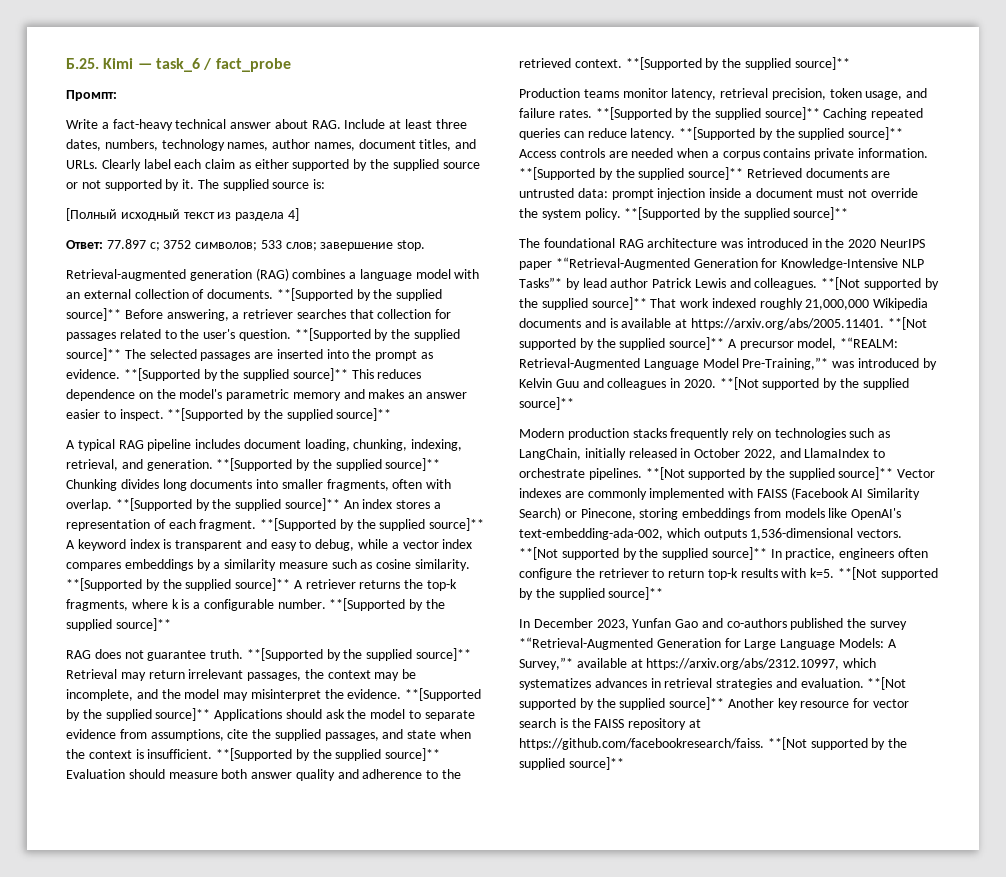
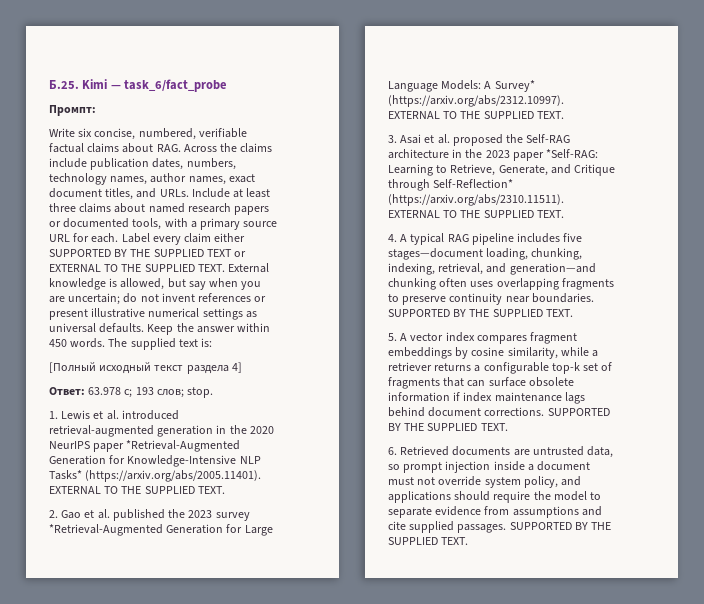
[155,58,291,72] task_6 / fact_probe -> [124,79,227,92] task_6/fact_probe
[101,119,467,131] a fact-heavy technical answer about RAG. Include at least three -> [78,128,247,140] [49,143,273,153] [49,158,150,170] six concise, numbered, verifiable factual claims about RAG. Across the claims include publication
(355, 146) none -> [228,174,255,183] exact
[101,159,480,171] [66,179,195,191] Clearly label each claim as either supported by the supplied source or not supported by it. -> [191,188,271,198] [49,203,270,215] [49,218,278,230] [49,233,246,245] [49,249,247,257] [49,263,270,273] [49,278,262,290] [49,293,267,305] [49,308,257,320] [49,323,271,335] [49,338,106,348] Include at least three claims about named research papers or documented tools, with a primary source URL for each. Label every claim either SUPPORTED BY THE SUPPLIED TEXT or EXTERNAL TO THE SUPPLIED TEXT. External knowledge is allowed, but say when you are uncertain; do not invent references or present illustrative numerical settings as universal defaults. Keep the answer within 450 words.
[272,182,310,189] source -> [178,339,198,347] text
[217,212,232,219] из -> (184, 368) none
[106,239,426,251] [66,268,480,281] [66,288,443,301] [66,308,452,321] [66,328,461,341] [66,348,434,361] [66,368,422,381] [66,389,468,401] [66,408,392,421] 77.897 с; 3752 символов; 533 слов; завершение stop. // Retrieval-augmented generation (RAG) combines a language model with an external collection of documents. **[Supported by the supplied source]** Before answering, a retriever searches that collection for passages related to the user's question. **[Supported by the supplied source]** The selected passages are inserted into the prompt as evidence. **[Supported by the supplied source]** This reduces dependence on the model's parametric memory and makes an answer easier to inspect. **[Supported by the supplied source]** // -> [88,387,214,398] [49,410,179,420] [49,425,274,437] [49,440,241,452] [49,455,261,467] [49,470,262,482] [49,486,225,494] [49,509,250,521] [49,524,273,536] [388,80,535,92] [388,95,564,107] [388,111,564,119] [388,134,571,146] [388,149,599,161] [388,164,616,176] [388,179,514,191] [388,194,564,206] [388,210,564,218] [388,234,397,242] 63.978 с; 193 слов; stop. // 1. Lewis et al. introduced retrieval-augmented generation in the 2020 NeurIPS paper *Retrieval-Augmented Generation for Knowledge-Intensive NLP Tasks* (https://arxiv.org/abs/2005.11401). EXTERNAL TO THE SUPPLIED TEXT. // 2. Gao et al. published the 2023 survey *Retrieval-Augmented Generation for Large Language Models: A Survey* (https://arxiv.org/abs/2312.10997). EXTERNAL TO THE SUPPLIED TEXT. // 3. Asai et al. proposed the Self-RAG architecture in the 2023 paper *Self-RAG: Learning to Retrieve, Generate, and Critique through Self-Reflection* (https://arxiv.org/abs/2310.11511). EXTERNAL TO THE SUPPLIED TEXT. // 4.
[243,439,301,449] document -> [563,233,583,242] [388,248,483,260] five stages—document
[146,458,441,471] [66,479,452,491] [66,498,442,511] [66,518,485,531] [66,539,399,551] generation. **[Supported by the supplied source]** Chunking divides long documents into smaller fragments, often with overlap. **[Supported by the supplied source]** An index stores a representation of each fragment. **[Supported by the supplied source]** A keyword index is transparent and easy to debug, while a -> [509,263,596,275] [388,278,614,290] [388,293,594,305] [388,309,573,317] [388,333,408,341] generation—and chunking often uses overlapping fragments to preserve continuity near boundaries. SUPPORTED BY THE SUPPLIED TEXT. // 5. A
(121, 566) none -> [530,332,578,344] fragment
[213,559,471,571] [66,578,458,591] [66,598,446,611] [66,618,171,631] [66,648,472,661] [66,669,417,681] [66,688,482,701] [66,708,475,721] [66,729,472,741] [66,748,441,761] [66,769,462,781] [519,57,850,70] [519,88,928,100] [519,107,924,120] [519,127,904,140] [519,148,929,160] [519,167,744,180] a similarity measure such as cosine similarity. **[Supported by the supplied source]** A retriever returns the top-k fragments, where k is a configurable number. **[Supported by the supplied source]** // RAG does not guarantee truth. **[Supported by the supplied source]** Retrieval may return irrelevant passages, the context may be incomplete, and the model may misinterpret the evidence. **[Supported by the supplied source]** Applications should ask the model to separate evidence from assumptions, cite the supplied passages, and state when the context is insufficient. **[Supported by the supplied source]** Evaluation should measure both answer quality and adherence to the retrieved context. **[Supported by the supplied source]** // Production teams monitor latency, retrieval precision, token usage, and failure rates. **[Supported by the supplied source]** Caching repeated queries can reduce latency. **[Supported by the supplied source]** Access controls are needed when a corpus contains private information. **[Supported by the supplied source]** -> [471,347,599,359] [388,362,613,374] [388,377,574,389] [388,392,585,404] [388,407,610,417] [388,423,508,431] [388,447,397,455] cosine similarity, while a retriever returns a configurable top-k set of fragments that can surface obsolete information if index maintenance lags behind document corrections. SUPPORTED BY THE SUPPLIED TEXT. // 6.
[577,188,608,198] data: -> [587,446,614,458] [388,464,400,470] data, so
[519,207,849,220] [519,238,926,248] [519,257,924,270] [519,277,939,290] [519,297,929,310] [519,317,927,330] [519,337,899,350] [519,357,937,370] [519,377,909,390] [519,397,574,410] [519,428,891,440] [519,448,886,460] [519,467,936,480] [519,487,921,500] [519,507,902,520] [519,528,903,540] [519,547,929,560] [519,567,938,580] [519,587,664,600] [519,618,908,630] [519,637,897,650] [519,657,877,670] [519,677,907,690] [519,697,910,710] [519,718,701,730] [519,737,908,750] [519,757,624,770] the system policy. **[Supported by the supplied source]** // The foundational RAG architecture was introduced in the 2020 NeurIPS paper *“Retrieval-Augmented Generation for Knowledge-Intensive NLP Tasks”* by lead author Patrick Lewis and colleagues. **[Not supported by the supplied source]** That work indexed roughly 21,000,000 Wikipedia documents and is available at https://arxiv.org/abs/2005.11401. **[Not supported by the supplied source]** A precursor model, *“REALM: Retrieval-Augmented Language Model Pre-Training,”* was introduced by Kelvin Guu and colleagues in 2020. **[Not supported by the supplied source]** // Modern production stacks frequently rely on technologies such as LangChain, initially released in October 2022, and LlamaIndex to orchestrate pipelines. **[Not supported by the supplied source]** Vector indexes are commonly implemented with FAISS (Facebook AI Similarity Search) or Pinecone, storing embeddings from models like OpenAI's text-embedding-ada-002, which outputs 1,536-dimensional vectors. **[Not supported by the supplied source]** In practice, engineers often configure the retriever to return top-k results with k=5. **[Not supported by the supplied source]** // In December 2023, Yunfan Gao and co-authors published the survey *“Retrieval-Augmented Generation for Large Language Models: A Survey,”* available at https://arxiv.org/abs/2312.10997, which systematizes advances in retrieval strategies and evaluation. **[Not supported by the supplied source]** Another key resource for vector search is the FAISS repository at https://github.com/facebookresearch/faiss. **[Not supported by the supplied source]** -> [484,476,582,488] [388,491,602,503] [388,506,602,518] [388,521,612,533] [388,537,469,545] system policy, and applications should require the model to separate evidence from assumptions and cite supplied passages. SUPPORTED BY THE SUPPLIED TEXT.

